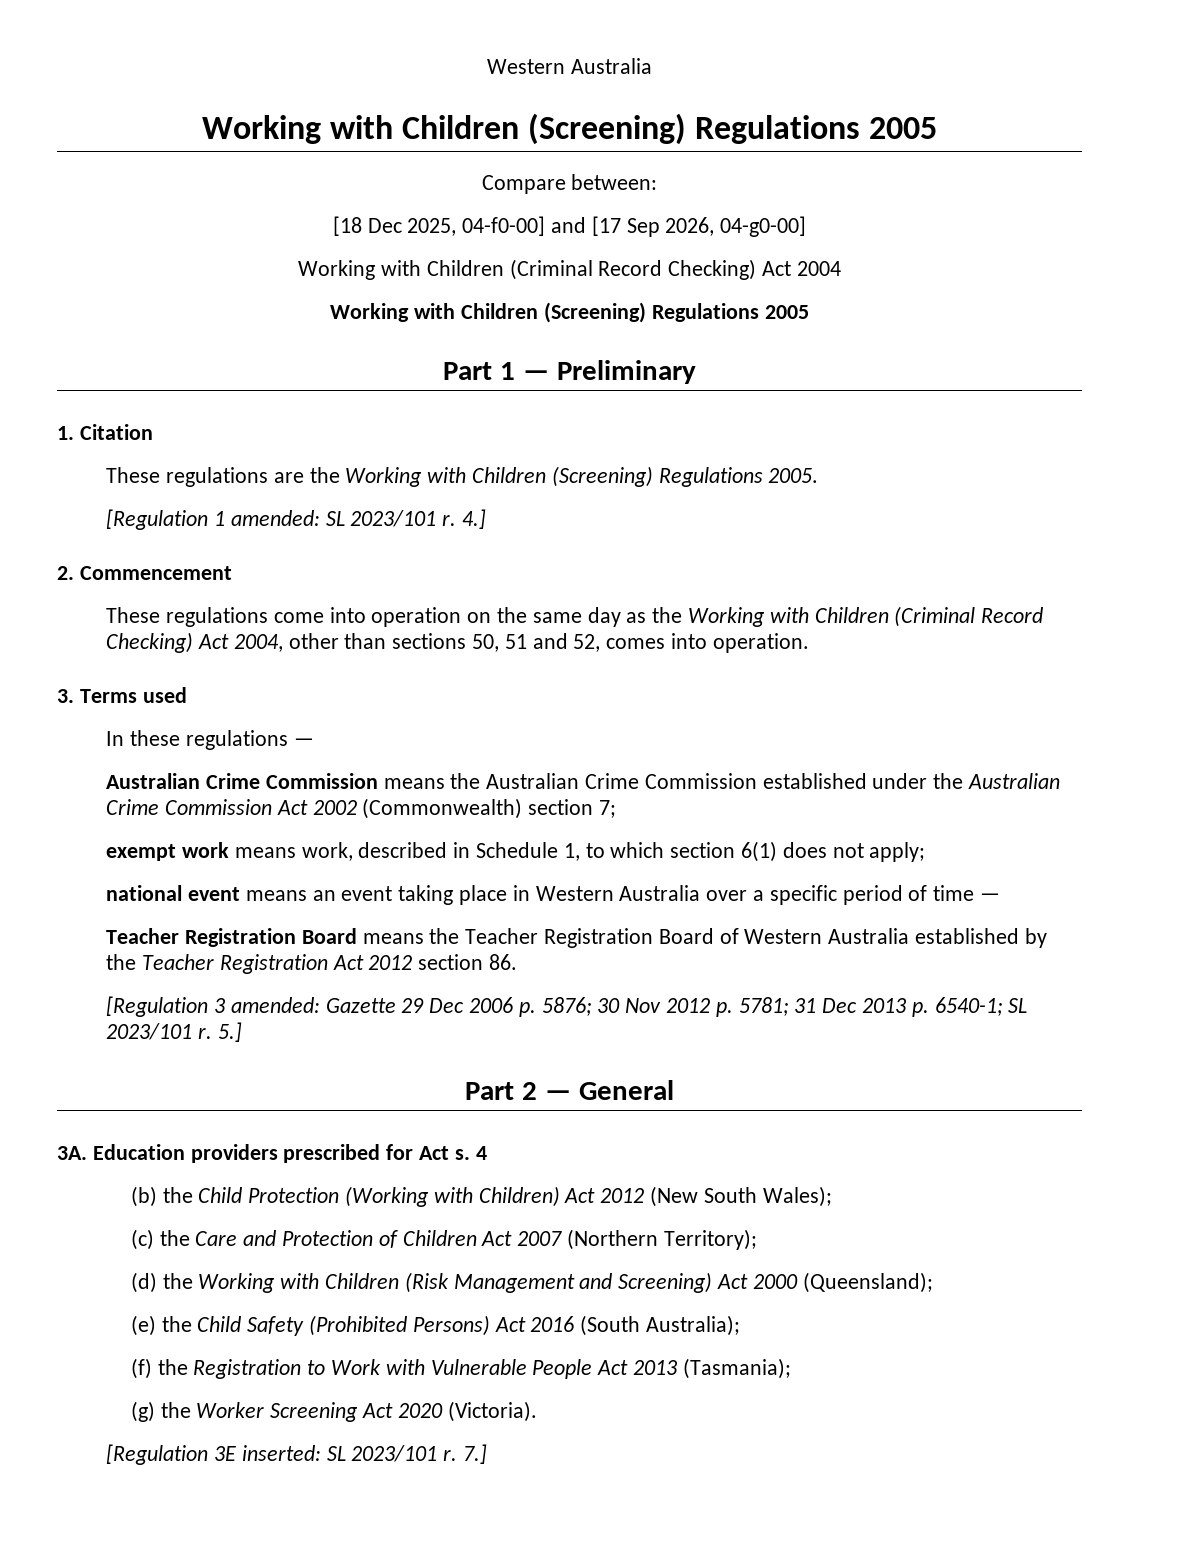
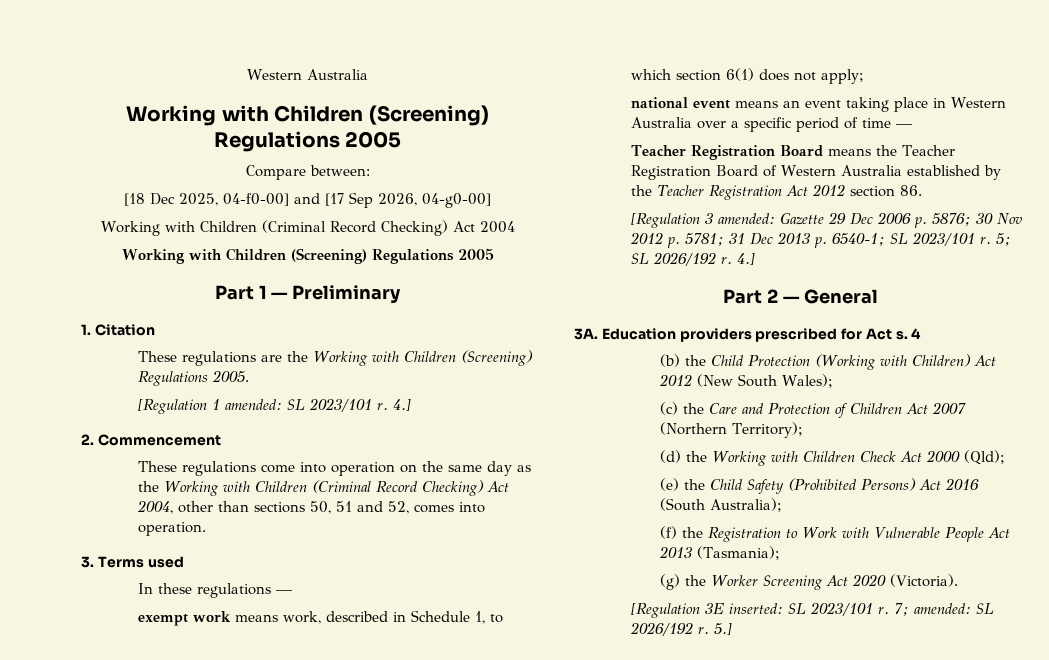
[106,773,1060,789] [106,798,616,819] // Australian Crime Commission means the Australian Crime Commission established under the Australian Crime Commission Act 2002 (Commonwealth) section 7; -> (293, 592) none
[217,1022,242,1042] 5.] -> [996,233,1012,246] [631,252,756,266] 5; SL 2026/192 r. 4.]
[404,1272,713,1293] (Risk Management and Screening) -> [860,451,897,462] Check
[802,1272,933,1293] (Queensland); -> [964,450,1006,465] (Qld);
[462,1444,487,1464] 7.] -> [894,603,995,616] [630,622,733,636] 7; amended: SL 2026/192 r. 5.]

